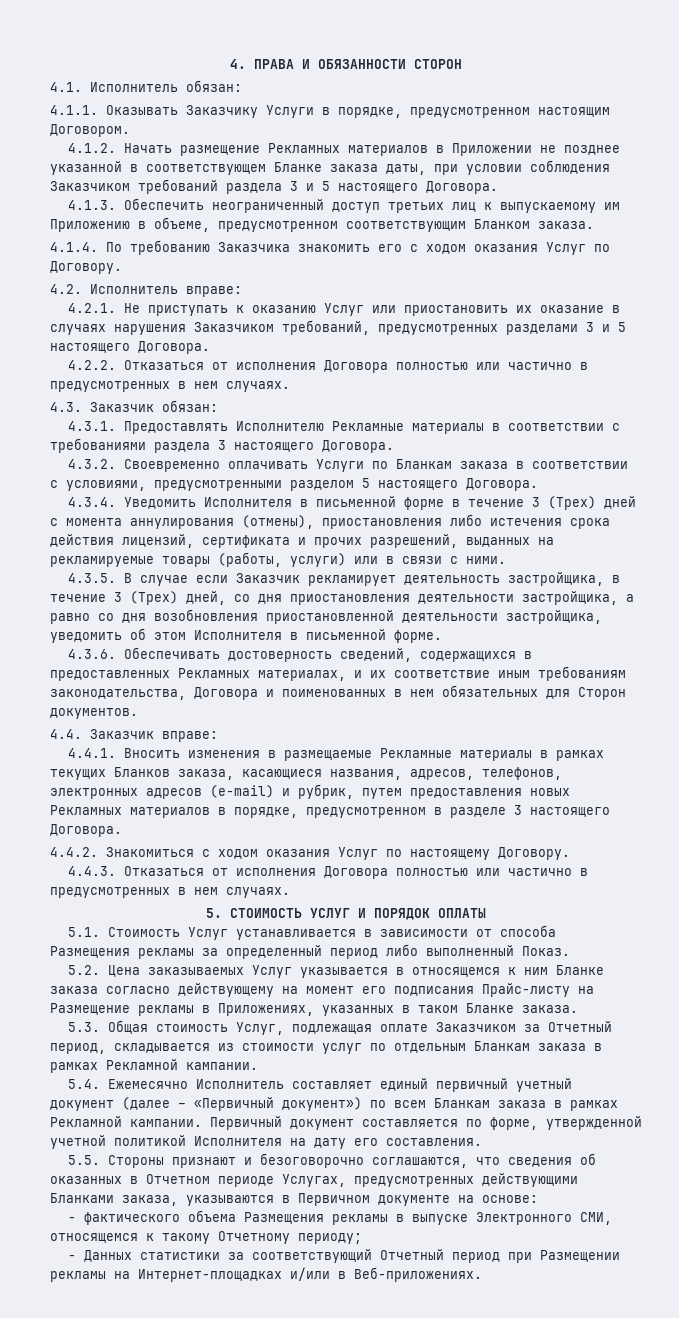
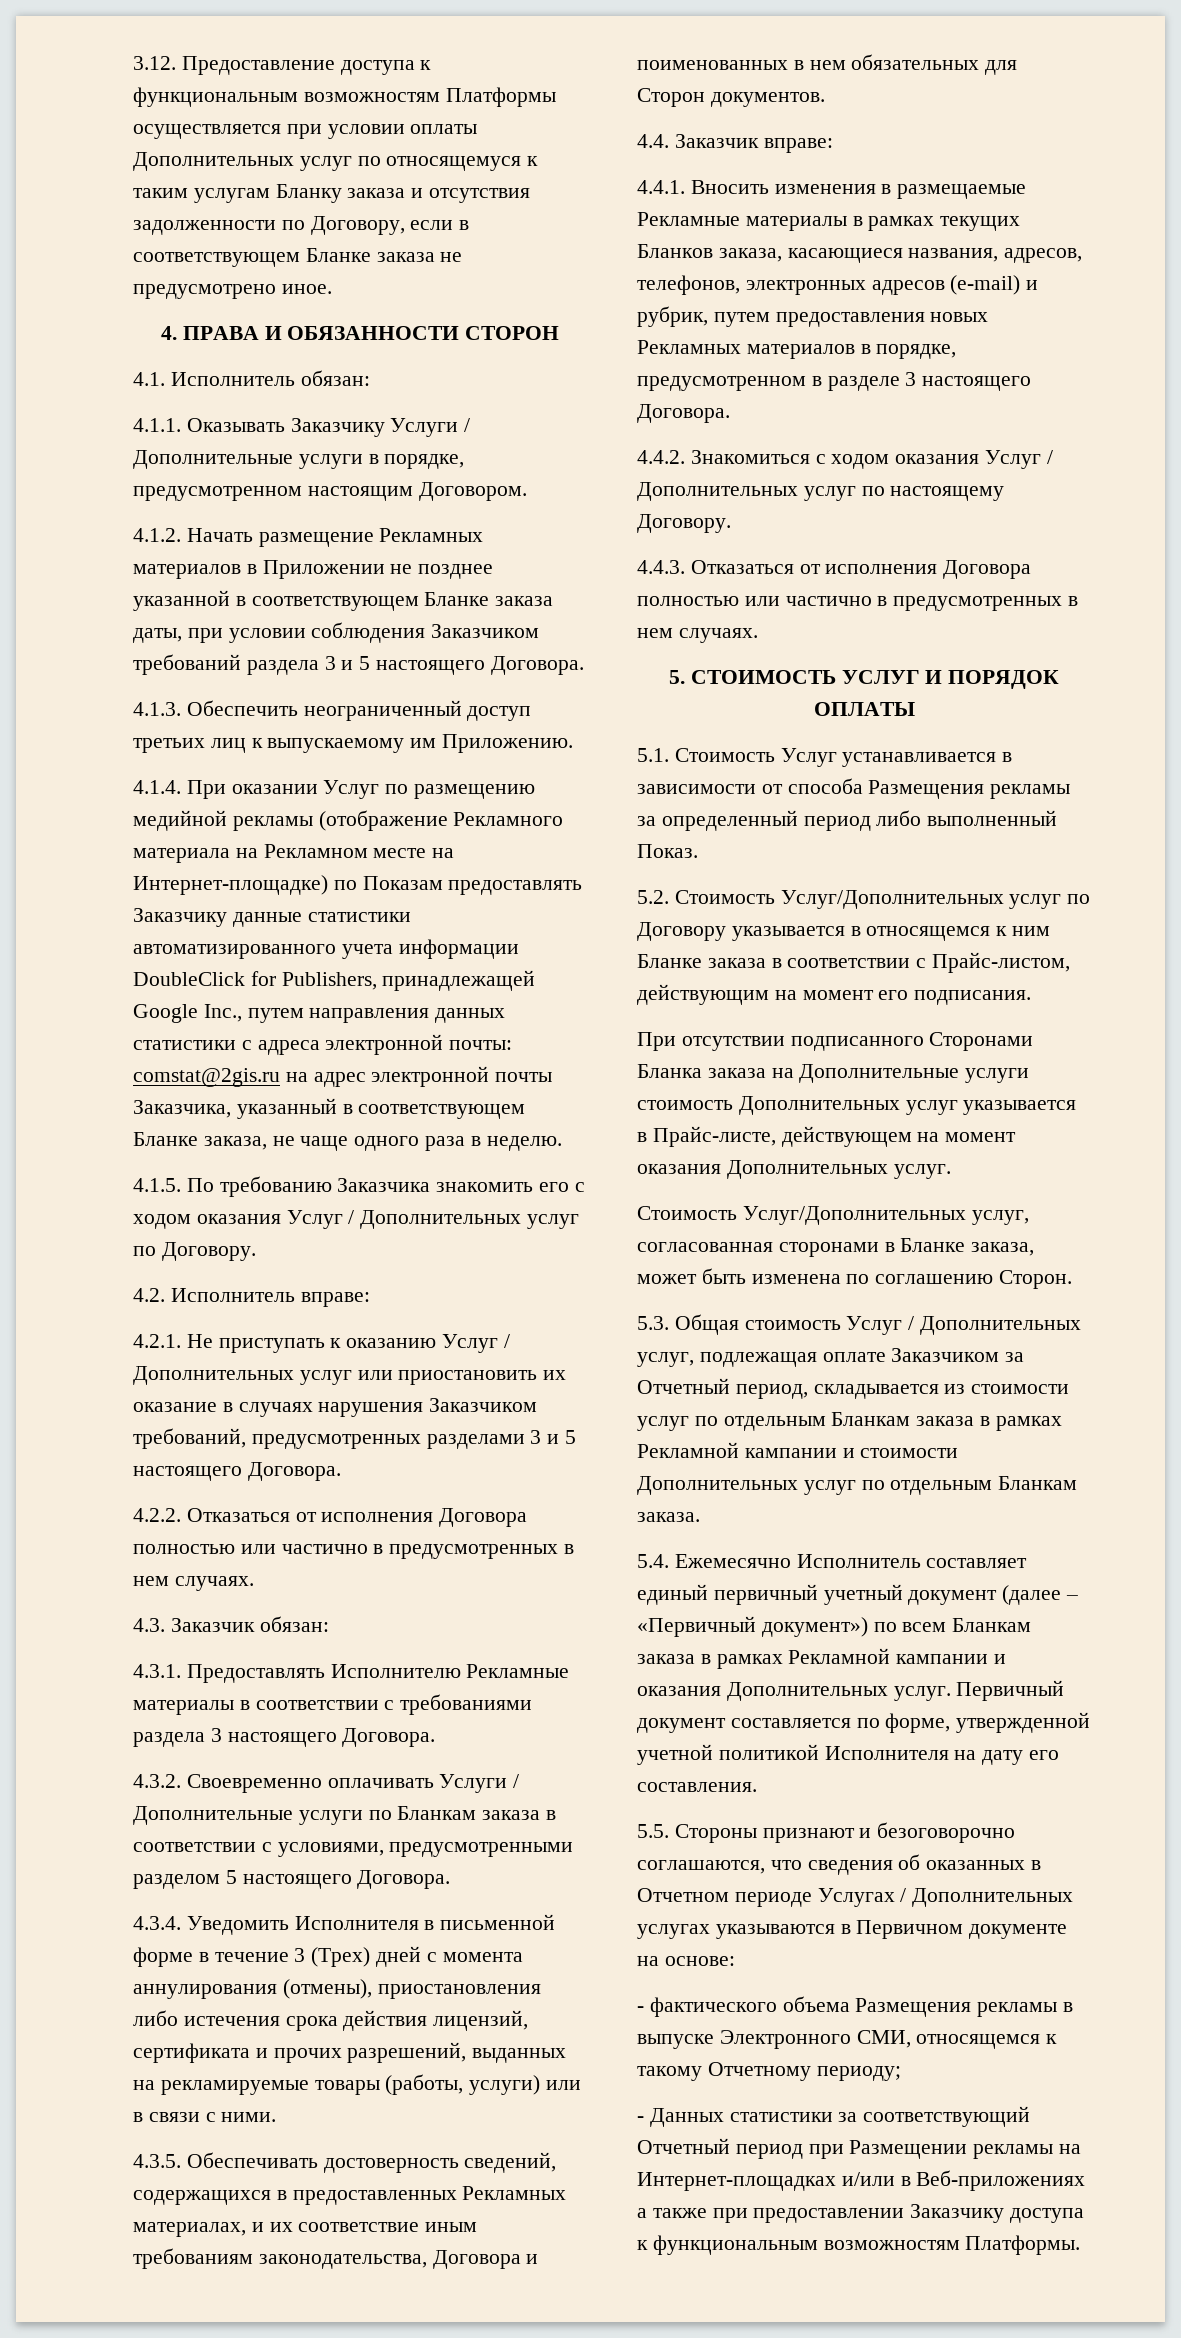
(230, 64) none -> [133,56,432,75] [133,87,556,107] [133,124,478,139] [133,152,539,171] [133,184,531,203] [133,216,470,235] [133,248,463,267] [133,284,332,299] 3.12. Предоставление доступа к функциональным возможностям Платформы осуществляется при условии оплаты Дополнительных услуг по относящемуся к таким услугам Бланку заказа и отсутствия задолженности по Договору, если в соответствующем Бланке заказа не предусмотрено иное. //
(314, 111) none -> [464,418,471,432] [133,450,363,469] / Дополнительные услуги
[50,217,594,232] [50,242,98,252] Приложению в объеме, предусмотренном соответствующим Бланком заказа. // 4.1.4. -> [442,734,574,753] [133,780,536,799] [133,810,564,831] [133,844,455,863] [133,875,583,895] [133,908,411,927] [133,939,519,959] [133,970,536,991] [133,1004,506,1023] [133,1034,513,1055] [133,1066,553,1087] [133,1098,526,1119] [133,1132,562,1151] [133,1178,181,1192] Приложению. // 4.1.4. При оказании Услуг по размещению медийной рекламы (отображение Рекламного материала на Рекламном месте на Интернет-площадке) по Показам предоставлять Заказчику данные статистики автоматизированного учета информации DoubleClick for Publishers, принадлежащей Google Inc., путем направления данных статистики с адреса электронной почты: comstat@2gis.ru на адрес электронной почты Заказчика, указанный в соответствующем Бланке заказа, не чаще одного раза в неделю. // 4.1.5.
(586, 248) none -> [348,1210,580,1229] / Дополнительных услуг
(364, 309) none -> [503,1334,510,1348] [133,1366,352,1385] / Дополнительных услуг
(364, 465) none -> [513,1774,520,1788] [133,1806,363,1825] / Дополнительные услуги
[123,572,620,586] [50,591,634,605] [50,609,602,624] [50,628,442,643] [67,649,116,659] В случае если Заказчик рекламирует деятельность застройщика, в течение 3 (Трех) дней, со дня приостановления деятельности застройщика, а равно со дня возобновления приостановленной деятельности застройщика, уведомить об этом Исполнителя в письменной форме. // 4.3.6. -> (181, 2161) none
(378, 853) none -> [1046,450,1053,464] [637,482,856,501] / Дополнительных услуг
[107,965,292,978] Цена заказываемых Услуг -> [674,890,1091,909] [637,922,726,941] Стоимость Услуг/Дополнительных услуг по Договору
[106,983,594,997] [50,1003,578,1016] согласно действующему на момент его подписания Прайс-листу на Размещение рекламы в Приложениях, указанных в таком Бланке заказа. -> [771,952,1071,973] [637,984,1032,1005] [637,1032,1034,1051] [637,1064,1030,1083] [637,1096,1077,1115] [637,1126,1017,1147] [637,1160,951,1179] [637,1206,1029,1225] [637,1238,1035,1257] [637,1268,1073,1289] в соответствии с Прайс-листом, действующим на момент его подписания. // При отсутствии подписанного Сторонами Бланка заказа на Дополнительные услуги стоимость Дополнительных услуг указывается в Прайс-листе, действующем на момент оказания Дополнительных услуг. // Стоимость Услуг/Дополнительных услуг, согласованная сторонами в Бланке заказа, может быть изменена по соглашению Сторон.
[235,1022,284,1035] Услуг, -> [846,1316,1082,1335] [637,1352,694,1367] Услуг / Дополнительных услуг,
[186,1062,258,1070] кампании. -> [744,1448,959,1458] [637,1476,1078,1495] [637,1512,700,1522] кампании и стоимости Дополнительных услуг по отдельным Бланкам заказа.
[130,1119,202,1127] кампании. -> [896,1654,1007,1664] [637,1682,951,1701] кампании и оказания Дополнительных услуг.
[282,1173,578,1187] [50,1193,178,1206] Услугах, предусмотренных действующими Бланками заказа, -> [817,1888,1074,1907] [637,1924,710,1939] Услугах / Дополнительных услугах
[354,1267,482,1282] Веб-приложениях. -> [916,2170,1086,2191] [637,2204,1085,2223] [637,2235,1081,2255] Веб-приложениях а также при предоставлении Заказчику доступа к функциональным возможностям Платформы.

